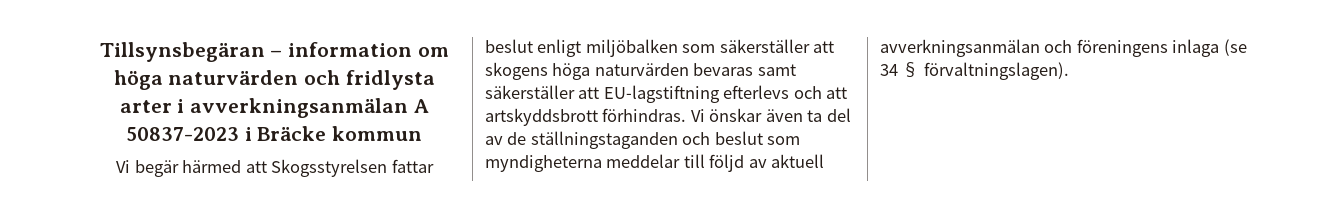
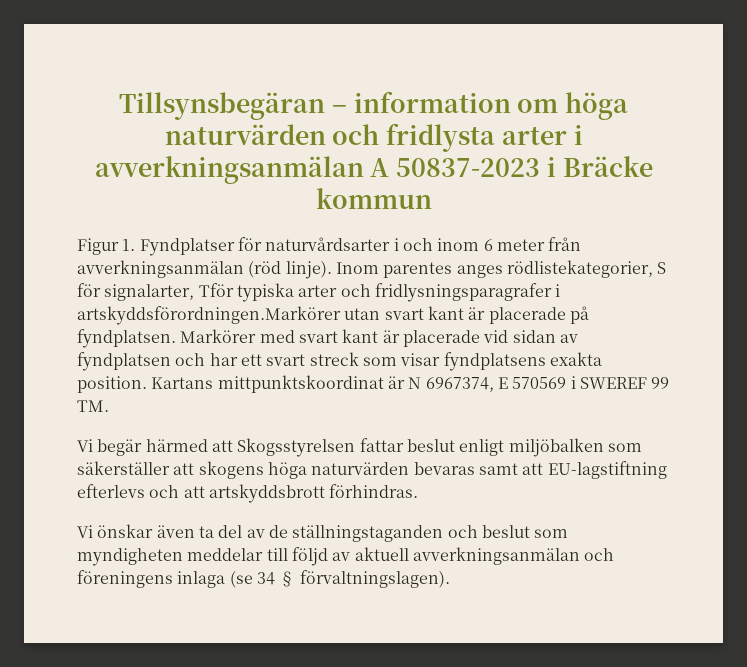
(423, 133) none -> [77,237,582,256] [77,260,667,279] [77,283,561,302] [77,306,589,325] [77,329,578,348] [77,352,602,371] [77,375,670,393] [77,400,109,412] // Figur 1. Fyndplatser för naturvårdsarter i och inom 6 meter från avverkningsanmälan (röd linje). Inom parentes anges rödlistekategorier, S för signalarter, Tför typiska arter och fridlysningsparagrafer i artskyddsförordningen.Markörer utan svart kant är placerade på fyndplatsen. Markörer med svart kant är placerade vid sidan av fyndplatsen och har ett svart streck som visar fyndplatsens exakta position. Kartans mittpunktskoordinat är N 6967374, E 570569 i SWEREF 99 TM.
[485,85,575,99] säkerställer -> (518, 469) none
(687, 115) none -> (419, 491) //
[485,155,602,172] myndigheterna -> [77,548,183,566] myndigheten

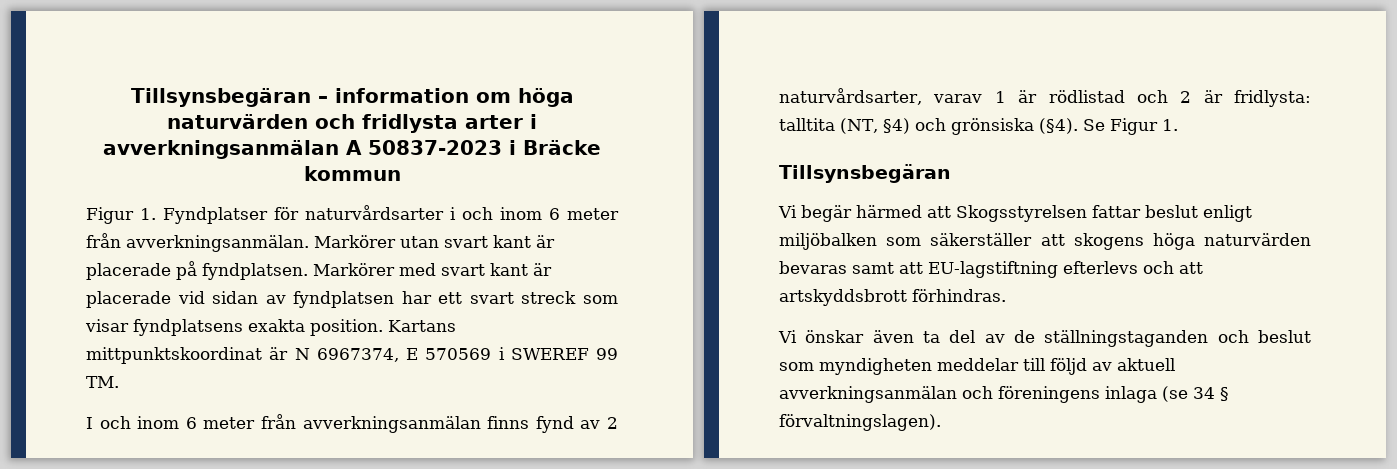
[77,260,667,279] [77,283,561,302] [77,306,341,325] avverkningsanmälan (röd linje). Inom parentes anges rödlistekategorier, S för signalarter, Tför typiska arter och fridlysningsparagrafer i artskyddsförordningen.Markörer -> [126,235,396,252] avverkningsanmälan. Markörer
[175,353,206,366] och -> (395, 299) none
(109, 406) none -> [86,414,619,433] [779,88,1311,107] [779,118,1178,135] [779,164,951,183] // I och inom 6 meter från avverkningsanmälan finns fynd av 2 naturvårdsarter, varav 1 är rödlistad och 2 är fridlysta: talltita (NT, §4) och grönsiska (§4). Se Figur 1. // Tillsynsbegäran

